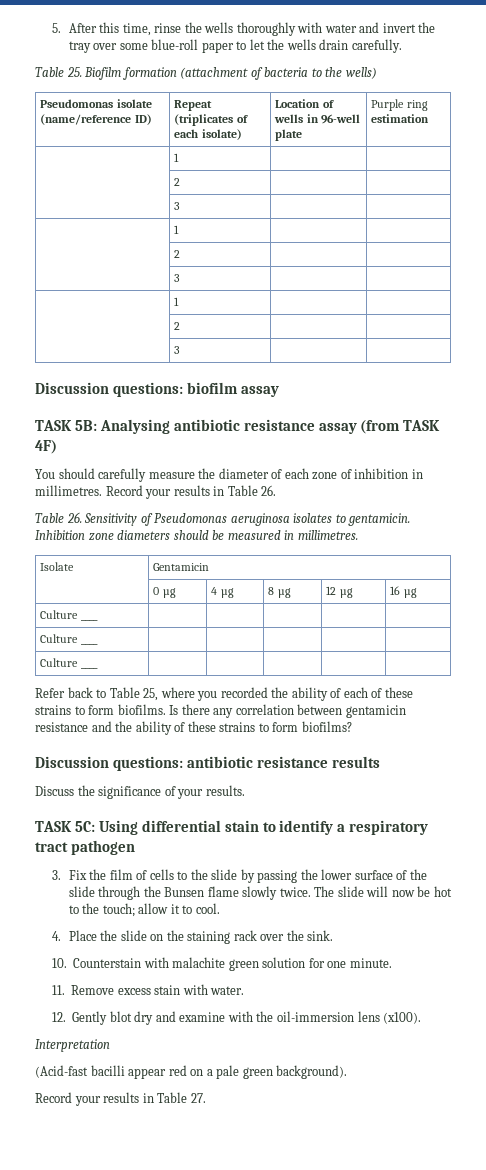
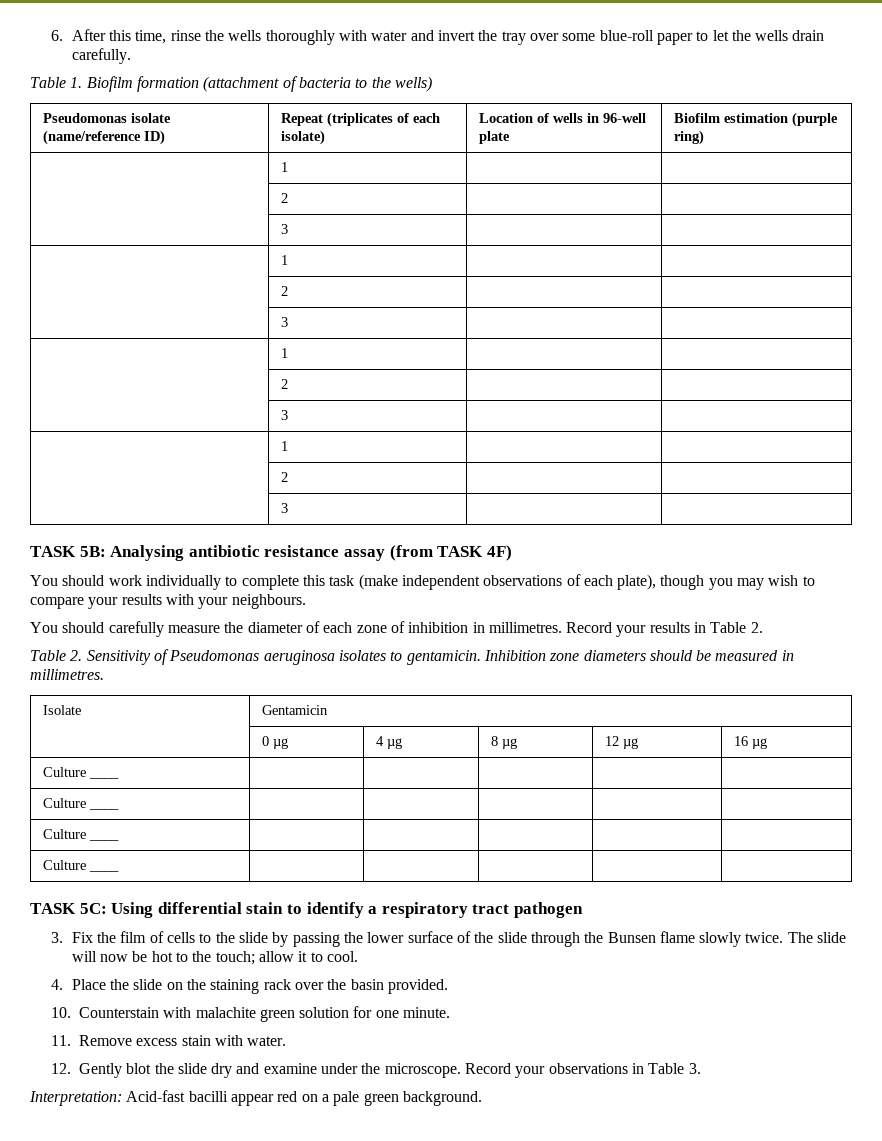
[51,23,61,33] 5. -> [50,30,63,41] 6.
[66,67,82,77] 25. -> [70,77,83,88] 1.
[371,99,428,111] Purple ring -> [673,113,720,123] Biofilm
[174,153,180,162] [174,178,181,186] [174,202,181,210] [174,225,180,234] [174,250,181,258] [174,274,181,282] [174,297,180,306] [174,322,181,330] [174,346,181,354] [35,382,279,397] // | 1 | | // | 2 | | // | 3 | | // | 1 | | // | 2 | | // | 3 | | // | 1 | | // | 2 | | // | 3 | | // Discussion questions: biofilm assay -> [791,112,838,127] [673,130,704,145] [280,162,288,172] [280,193,288,203] [280,224,288,234] [280,255,288,265] [280,286,288,296] [280,317,288,327] [280,348,288,358] [280,379,288,389] [280,410,288,420] [280,441,288,451] [280,472,288,482] [280,503,288,513] (purple ring) // | 1 | | // | 2 | | // | 3 | | // | 1 | | // | 2 | | // | 3 | | // | 1 | | // | 2 | | // | 3 | | // | 1 | | // | 2 | | // | 3 | |
(57, 447) none -> [30,574,815,590] [30,594,306,609] // You should work individually to complete this task (make independent observations of each plate), though you may wish to compare your results with your neighbours.
[261,485,277,496] [35,512,82,523] 26. // Table 26. -> [750,622,763,633] [30,650,83,661] 2. // Table 2.
[35,687,413,701] [35,704,406,718] [35,721,352,735] [35,756,380,771] [35,785,245,799] // Refer back to Table 25, where you recorded the ability of each of these strains to form biofilms. Is there any correlation between gentamicin resistance and the ability of these strains to form biofilms? // Discussion questions: antibiotic resistance results // Discuss the significance of your results. -> [42,860,86,870] [88,870,119,872] // Culture ____ | | | | |
[307,930,334,941] sink. -> [350,979,448,994] basin provided.
(132, 1016) none -> [154,1063,207,1074] the slide
[227,1011,422,1024] [35,1039,110,1052] [35,1065,88,1078] with the oil-immersion lens (x100). // Interpretation // (Acid-fast -> [321,1063,701,1078] [29,1090,186,1106] under the microscope. Record your observations in Table 3. // Interpretation: Acid-fast
[276,1065,348,1079] [35,1092,206,1106] background). // Record your results in Table 27. -> [402,1091,482,1106] background.

